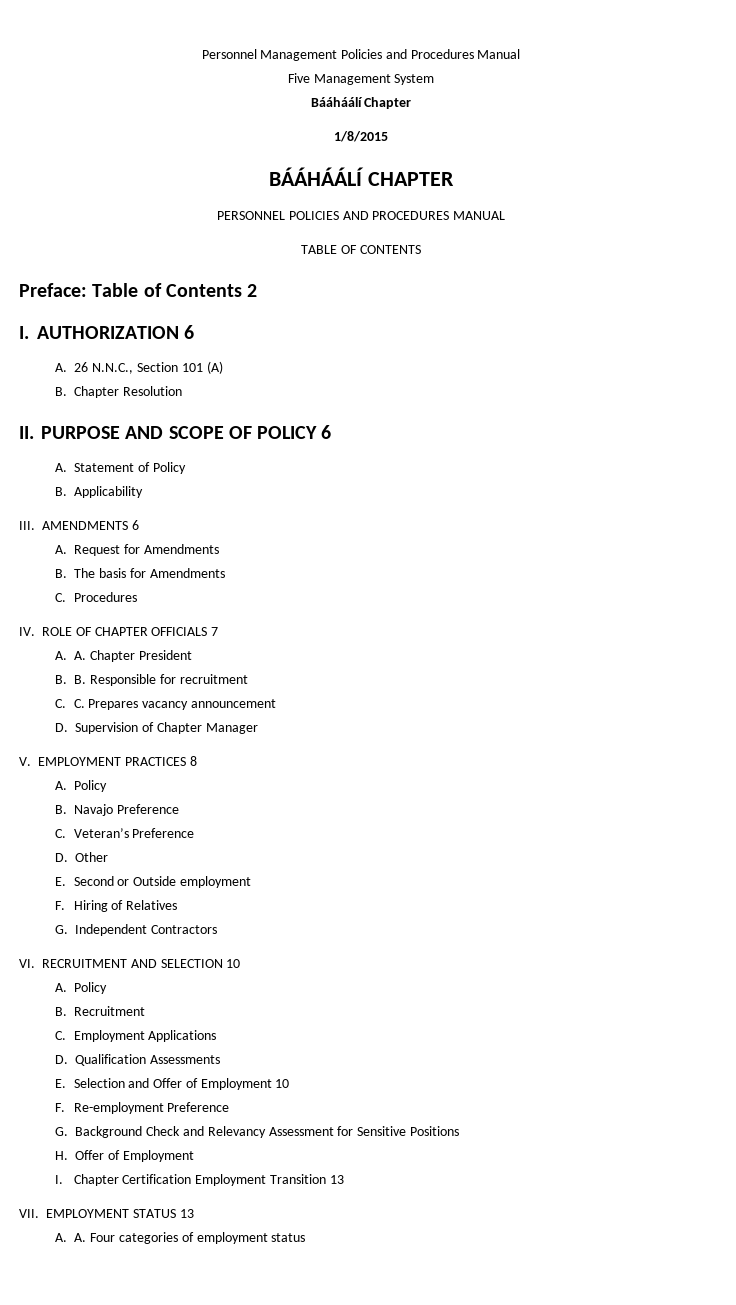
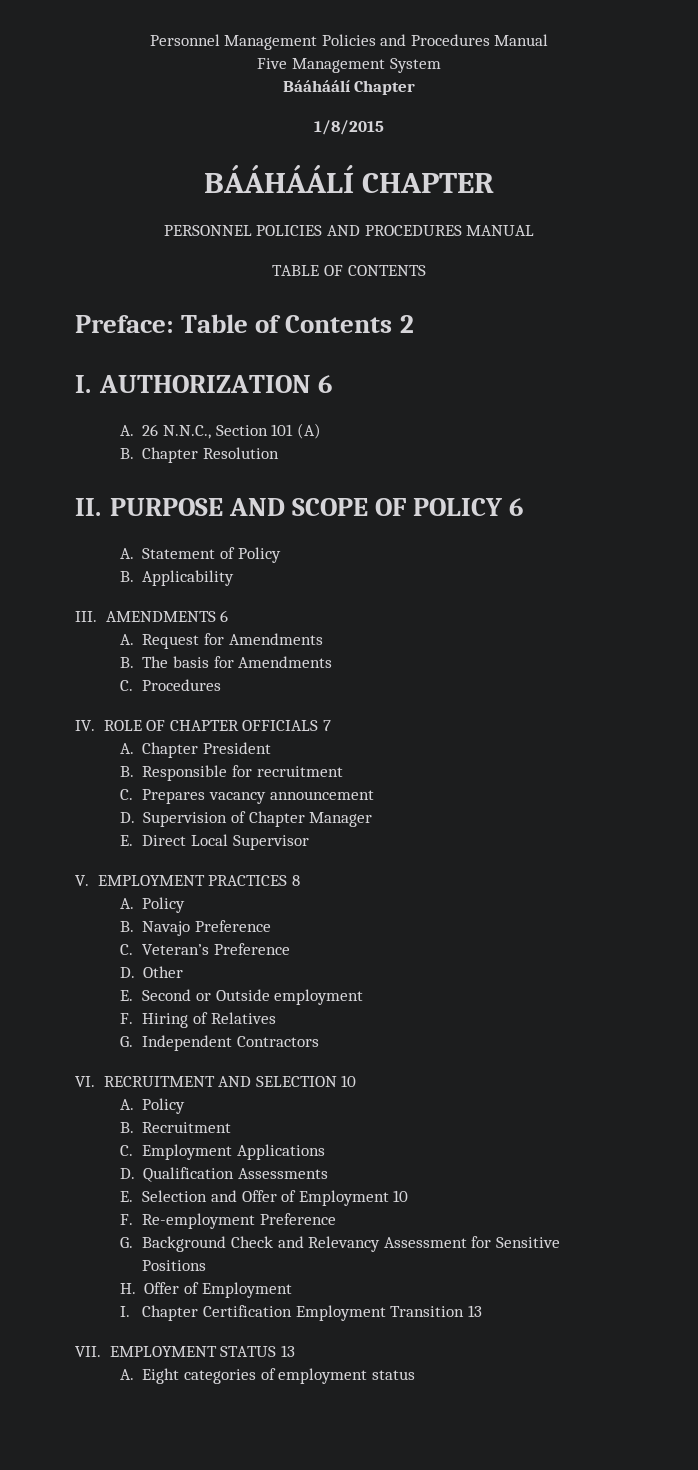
[74,651,87,660] A. -> (134, 748) none
[74,675,87,684] B. -> (134, 771) none
[73,699,85,708] C. -> (133, 794) none
(258, 728) none -> [119,834,309,850] // E. Direct Local Supervisor
[74,1233,116,1242] A. Four -> [142,1368,180,1384] Eight

